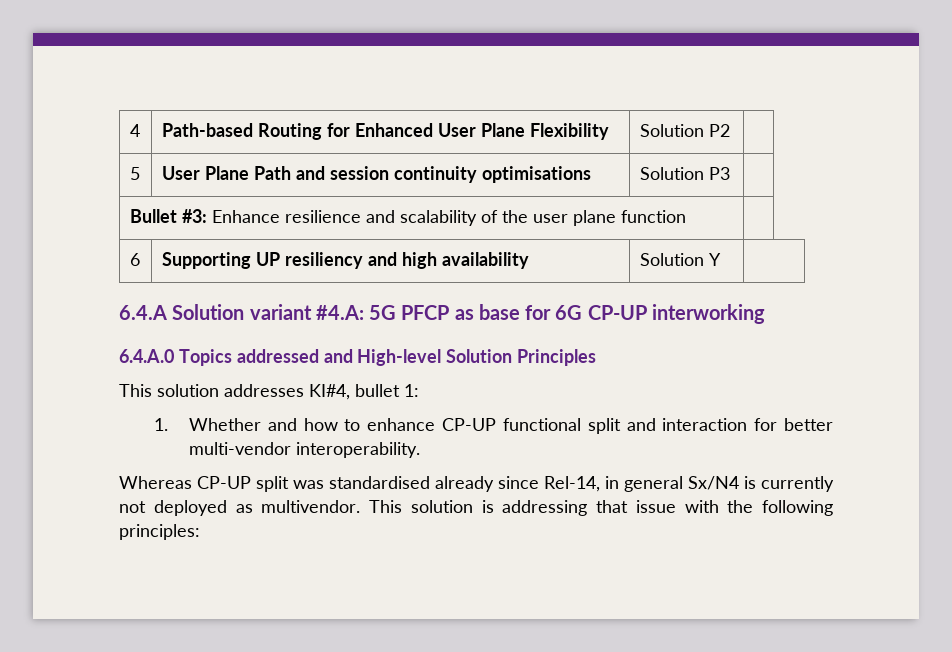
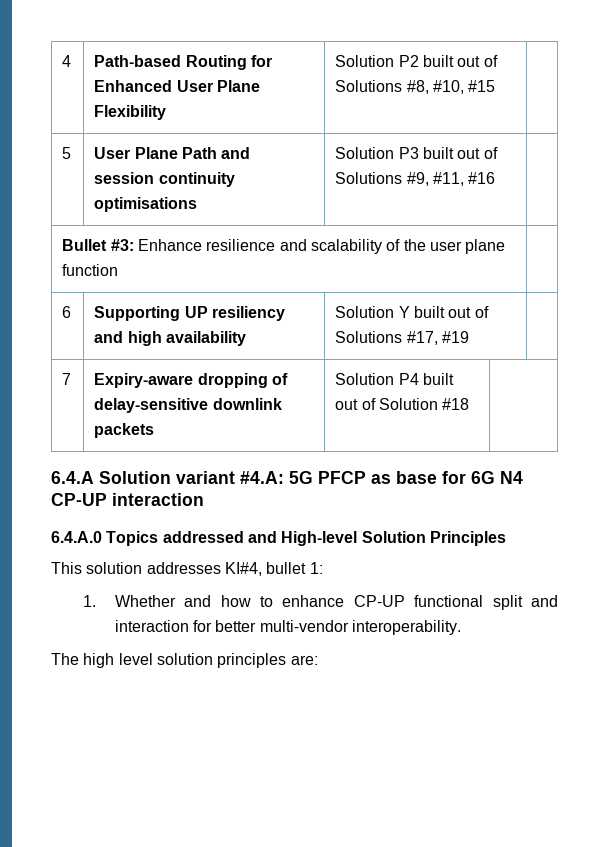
(730, 130) none -> [423,55,498,67] [335,80,496,94] built out of Solutions #8, #10, #15
(730, 173) none -> [423,147,498,159] [335,172,496,186] built out of Solutions #9, #11, #16
(721, 259) none -> [414,306,489,318] [335,331,470,345] [62,373,72,385] [94,373,289,388] [94,398,282,413] [94,423,155,438] [335,373,455,385] [335,398,470,410] built out of Solutions #17, #19 | // 7 | Expiry-aware dropping of delay-sensitive downlink packets | Solution P4 built out of Solution #18
[587,304,765,324] CP-UP interworking -> [500,471,523,484] [51,493,204,506] N4 CP-UP interaction
[119,476,834,492] [119,500,833,516] [119,524,200,540] Whereas CP-UP split was standardised already since Rel-14, in general Sx/N4 is currently not deployed as multivendor. This solution is addressing that issue with the following principles: -> [51,653,318,668] The high level solution principles are:

